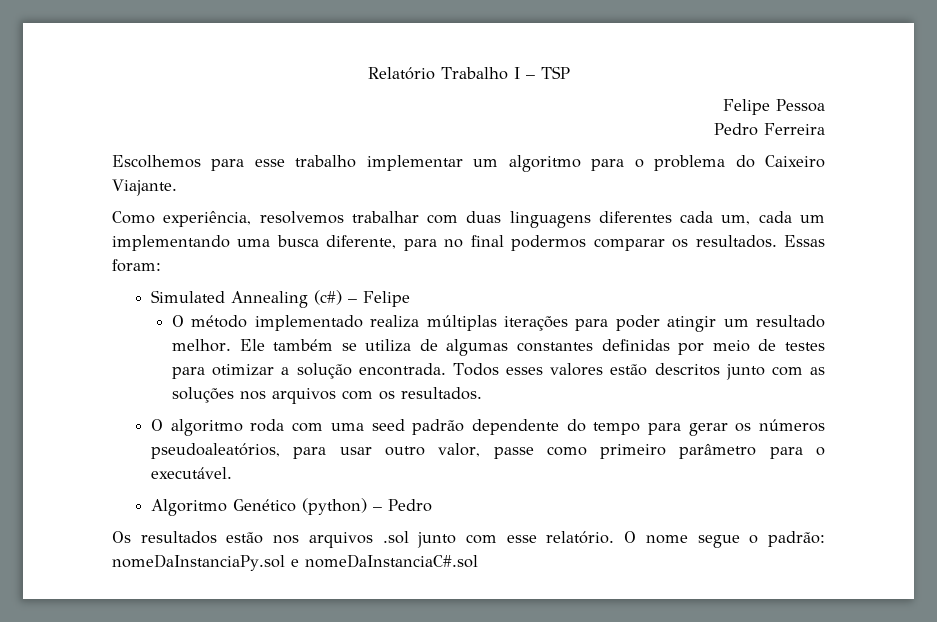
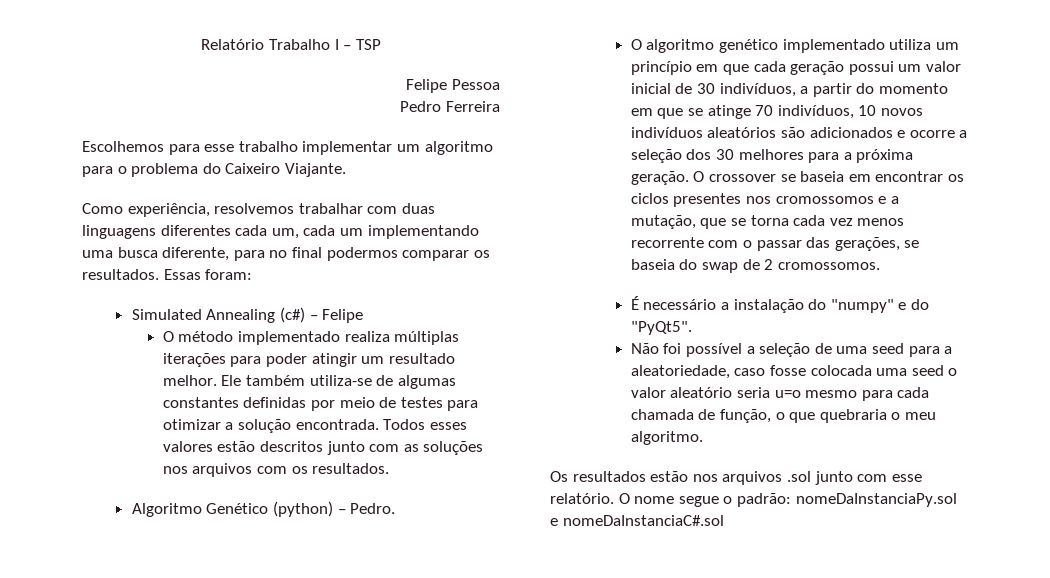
[341,339,412,352] se utiliza -> [309,375,372,386] utiliza-se
[151,419,825,436] [151,443,826,459] [151,467,233,479] [151,498,433,516] O algoritmo roda com uma seed padrão dependente do tempo para gerar os números pseudoaleatórios, para usar outro valor, passe como primeiro parâmetro para o executável. // Algoritmo Genético (python) – Pedro -> [131,501,396,517] [630,39,959,53] [630,61,962,75] [630,83,949,97] [630,105,924,119] [630,127,968,138] [630,149,914,163] [630,171,965,185] [630,193,899,207] [630,215,905,229] [630,237,920,251] [630,259,880,273] [630,296,930,313] [630,321,692,335] [630,343,953,357] [630,365,958,379] [630,387,930,401] [630,409,937,423] [630,431,703,445] Algoritmo Genético (python) – Pedro. // O algoritmo genético implementado utiliza um princípio em que cada geração possui um valor inicial de 30 indivíduos, a partir do momento em que se atinge 70 indivíduos, 10 novos indivíduos aleatórios são adicionados e ocorre a seleção dos 30 melhores para a próxima geração. O crossover se baseia em encontrar os ciclos presentes nos cromossomos e a mutação, que se torna cada vez menos recorrente com o passar das gerações, se baseia do swap de 2 cromossomos. // É necessário a instalação do "numpy" e do "PyQt5". // Não foi possível a seleção de uma seed para a aleatoriedade, caso fosse colocada uma seed o valor aleatório seria u=o mesmo para cada chamada de função, o que quebraria o meu algoritmo.

